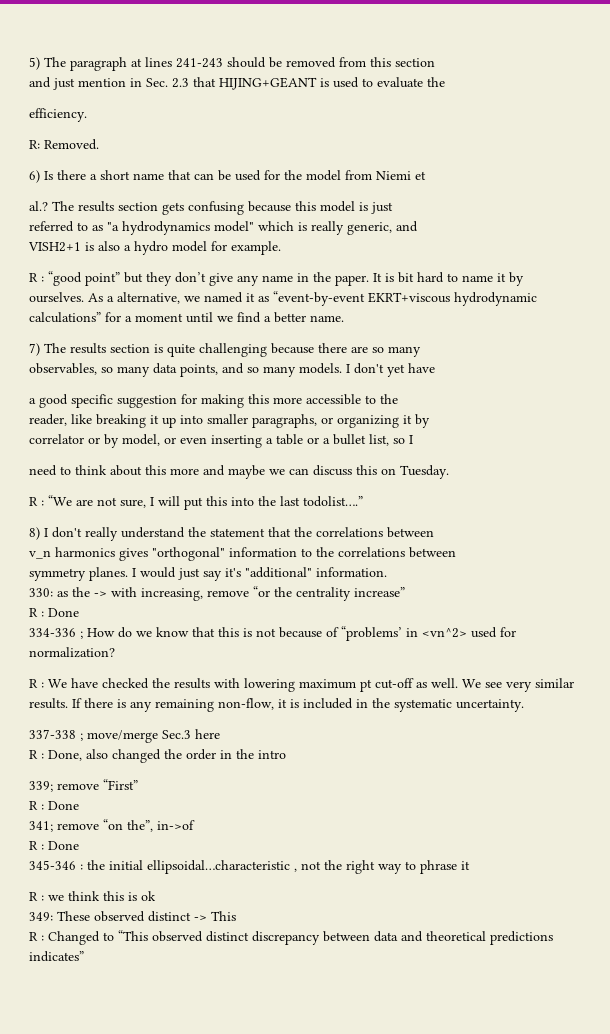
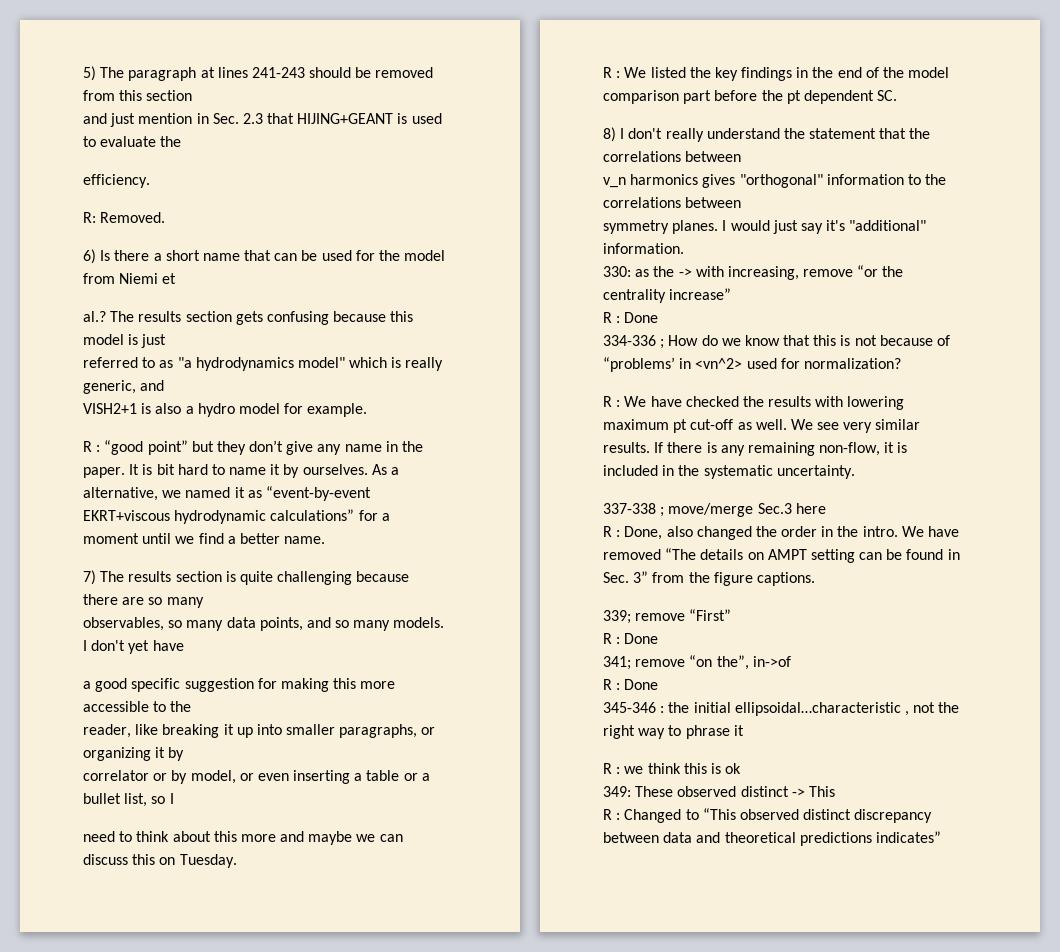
[48,495,363,510] “We are not sure, I will put this into the last todolist….” -> [624,67,950,81] [603,90,898,104] We listed the key findings in the end of the model comparison part before the pt dependent SC.
[258,750,286,759] intro -> [862,526,960,537] [603,548,960,563] [603,571,815,586] intro. We have removed “The details on AMPT setting can be found in Sec. 3” from the figure captions.

